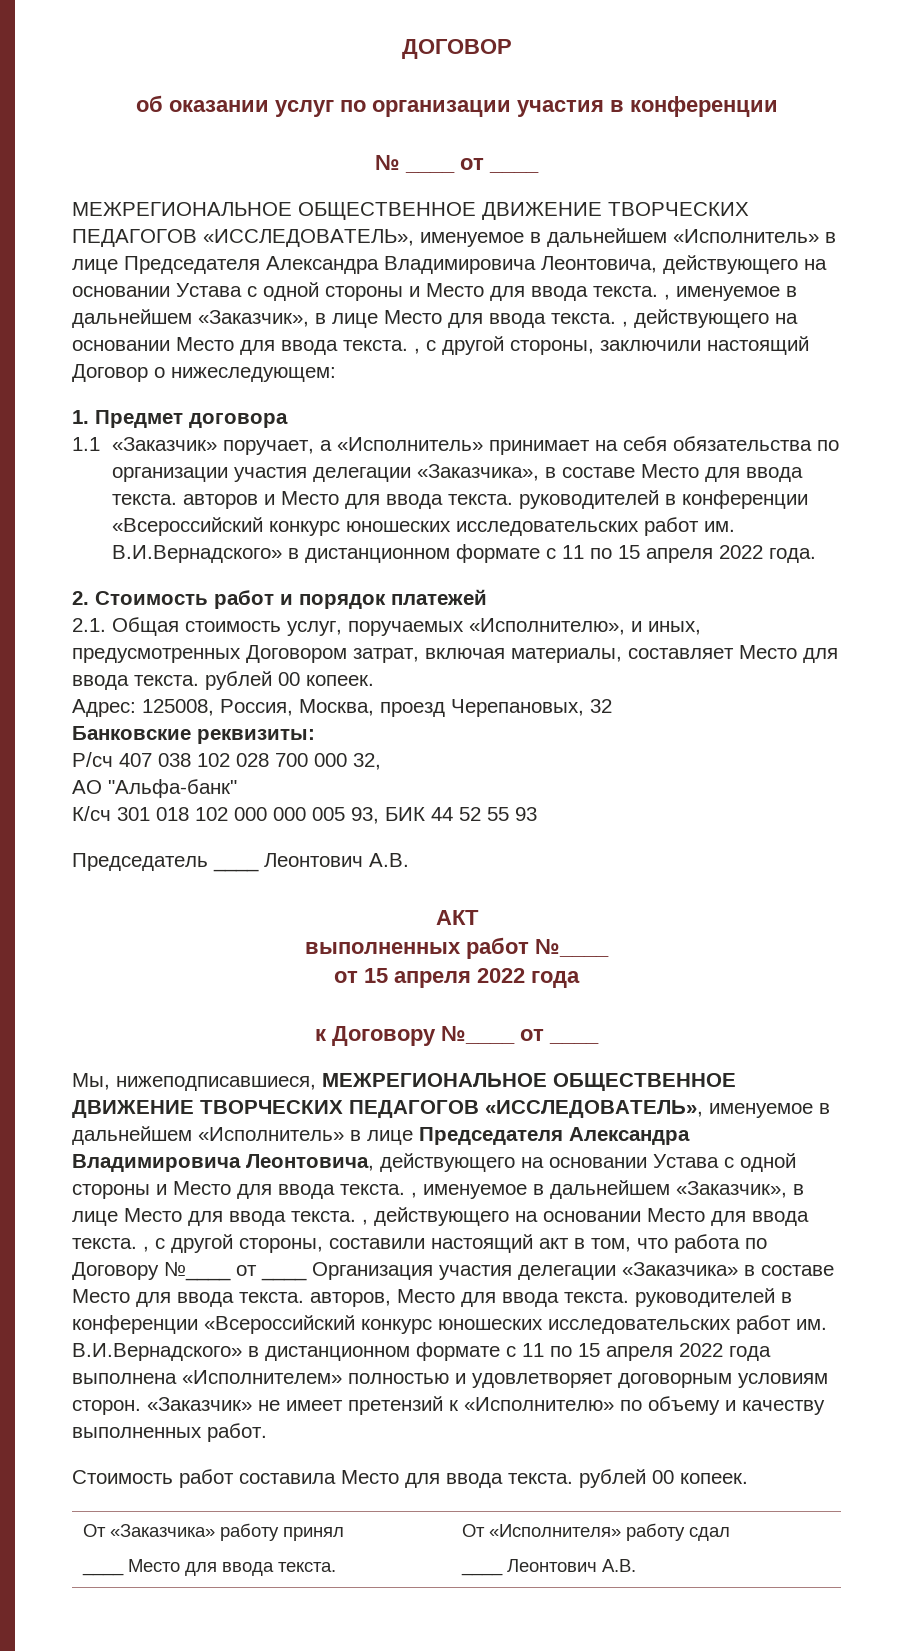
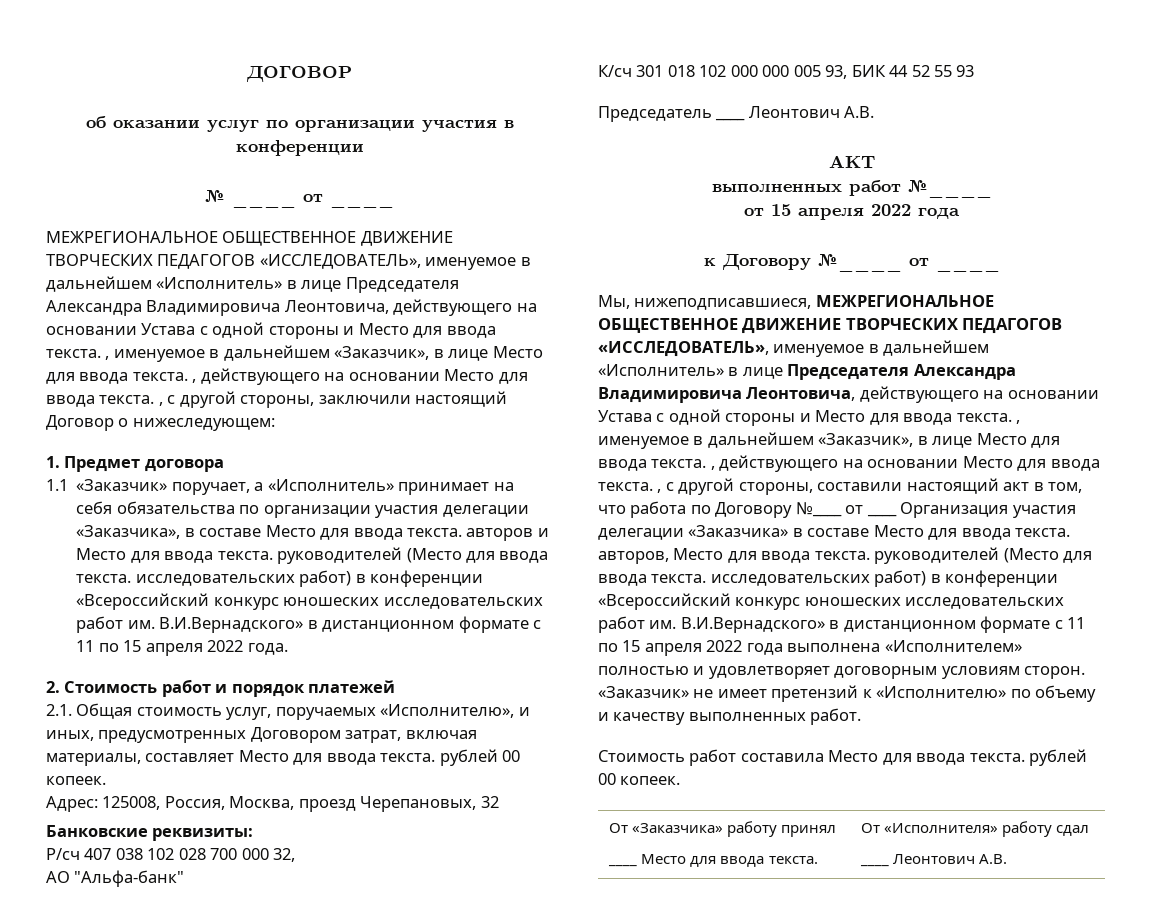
(660, 499) none -> [406,548,549,563] [76,570,352,587] (Место для ввода текста. исследовательских работ)
(775, 1297) none -> [1003,548,1093,563] [598,570,927,587] (Место для ввода текста. исследовательских работ)

